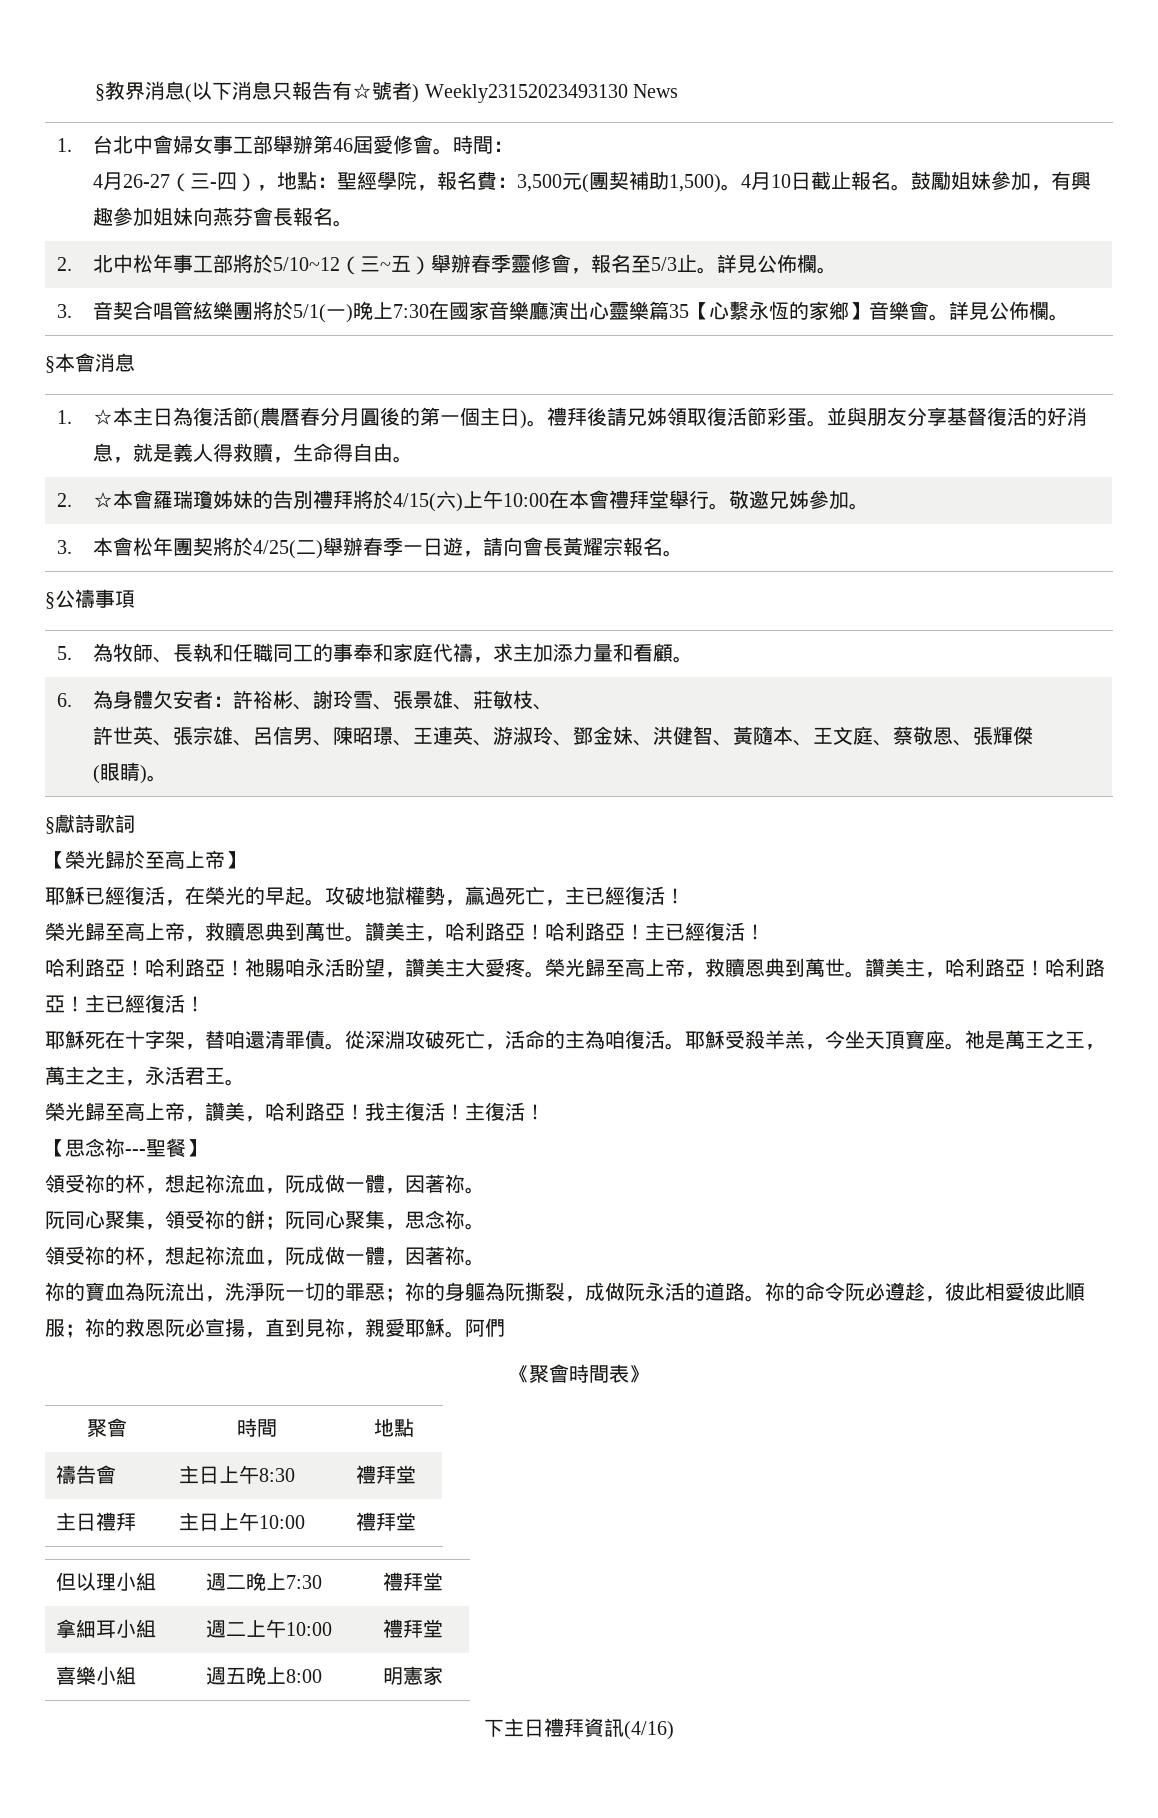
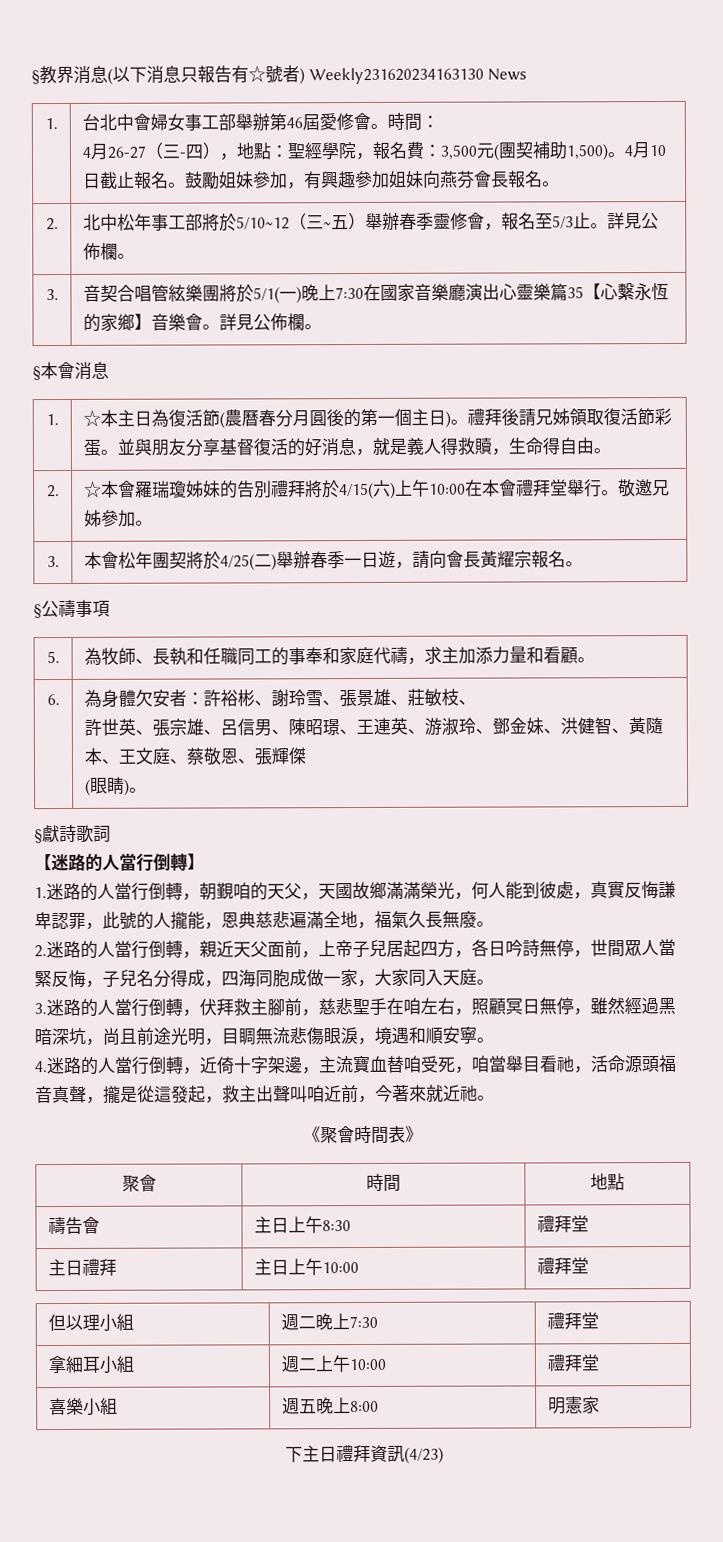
[424,84,628,103] Weekly23152023493130 -> [308,67,484,85] Weekly231620234163130
[65,850,245,869] [45,886,685,906] [45,922,765,942] [45,958,1105,978] [45,994,205,1013] [45,1030,1105,1050] [45,1066,245,1086] [45,1102,545,1122] [45,1138,206,1157] [45,1174,485,1194] [45,1210,485,1230] [45,1246,485,1266] [45,1282,1085,1302] [45,1318,505,1338] 榮光歸於至高上帝】 // 耶穌已經復活，在榮光的早起。攻破地獄權勢，贏過死亡，主已經復活！ // 榮光歸至高上帝，救贖恩典到萬世。讚美主，哈利路亞！哈利路亞！主已經復活！ // 哈利路亞！哈利路亞！祂賜咱永活盼望，讚美主大愛疼。榮光歸至高上帝，救贖恩典到萬世。讚美主，哈利路亞！哈利路亞！主已經復活！ // 耶穌死在十字架，替咱還清罪債。從深淵攻破死亡，活命的主為咱復活。耶穌受殺羊羔，今坐天頂寶座。祂是萬王之王，萬主之主，永活君王。 // 榮光歸至高上帝，讚美，哈利路亞！我主復活！主復活！ // 【思念祢---聖餐】 // 領受祢的杯，想起祢流血，阮成做一體，因著祢。 // 阮同心聚集，領受祢的餅；阮同心聚集，思念祢。 // 領受祢的杯，想起祢流血，阮成做一體，因著祢。 // 祢的寶血為阮流出，洗淨阮一切的罪惡；祢的身軀為阮撕裂，成做阮永活的道路。祢的命令阮必遵趁，彼此相愛彼此順服；祢的救恩阮必宣揚，直到見祢，親愛耶穌。阿們 -> [51,853,205,872] [34,880,676,901] [34,910,494,930] [34,938,676,959] [34,968,494,988] [34,996,676,1017] [34,1026,494,1046] [34,1054,676,1075] [35,1084,495,1104] 迷路的人當行倒轉】 // 1.迷路的人當行倒轉，朝覲咱的天父，天國故鄉滿滿榮光，何人能到彼處，真實反悔謙卑認罪，此號的人攏能，恩典慈悲遍滿全地，福氣久長無廢。 // 2.迷路的人當行倒轉，親近天父面前，上帝子兒居起四方，各日吟詩無停，世間眾人當緊反悔，子兒名分得成，四海同胞成做一家，大家同入天庭。 // 3.迷路的人當行倒轉，伏拜救主腳前，慈悲聖手在咱左右，照顧冥日無停，雖然經過黑暗深坑，尚且前途光明，目睭無流悲傷眼淚，境遇和順安寧。 // 4.迷路的人當行倒轉，近倚十字架邊，主流寶血替咱受死，咱當舉目看祂，活命源頭福音真聲，攏是從這發起，救主出聲叫咱近前，今著來就近祂。
[624,1721,674,1740] (4/16) -> [403,1446,444,1464] (4/23)

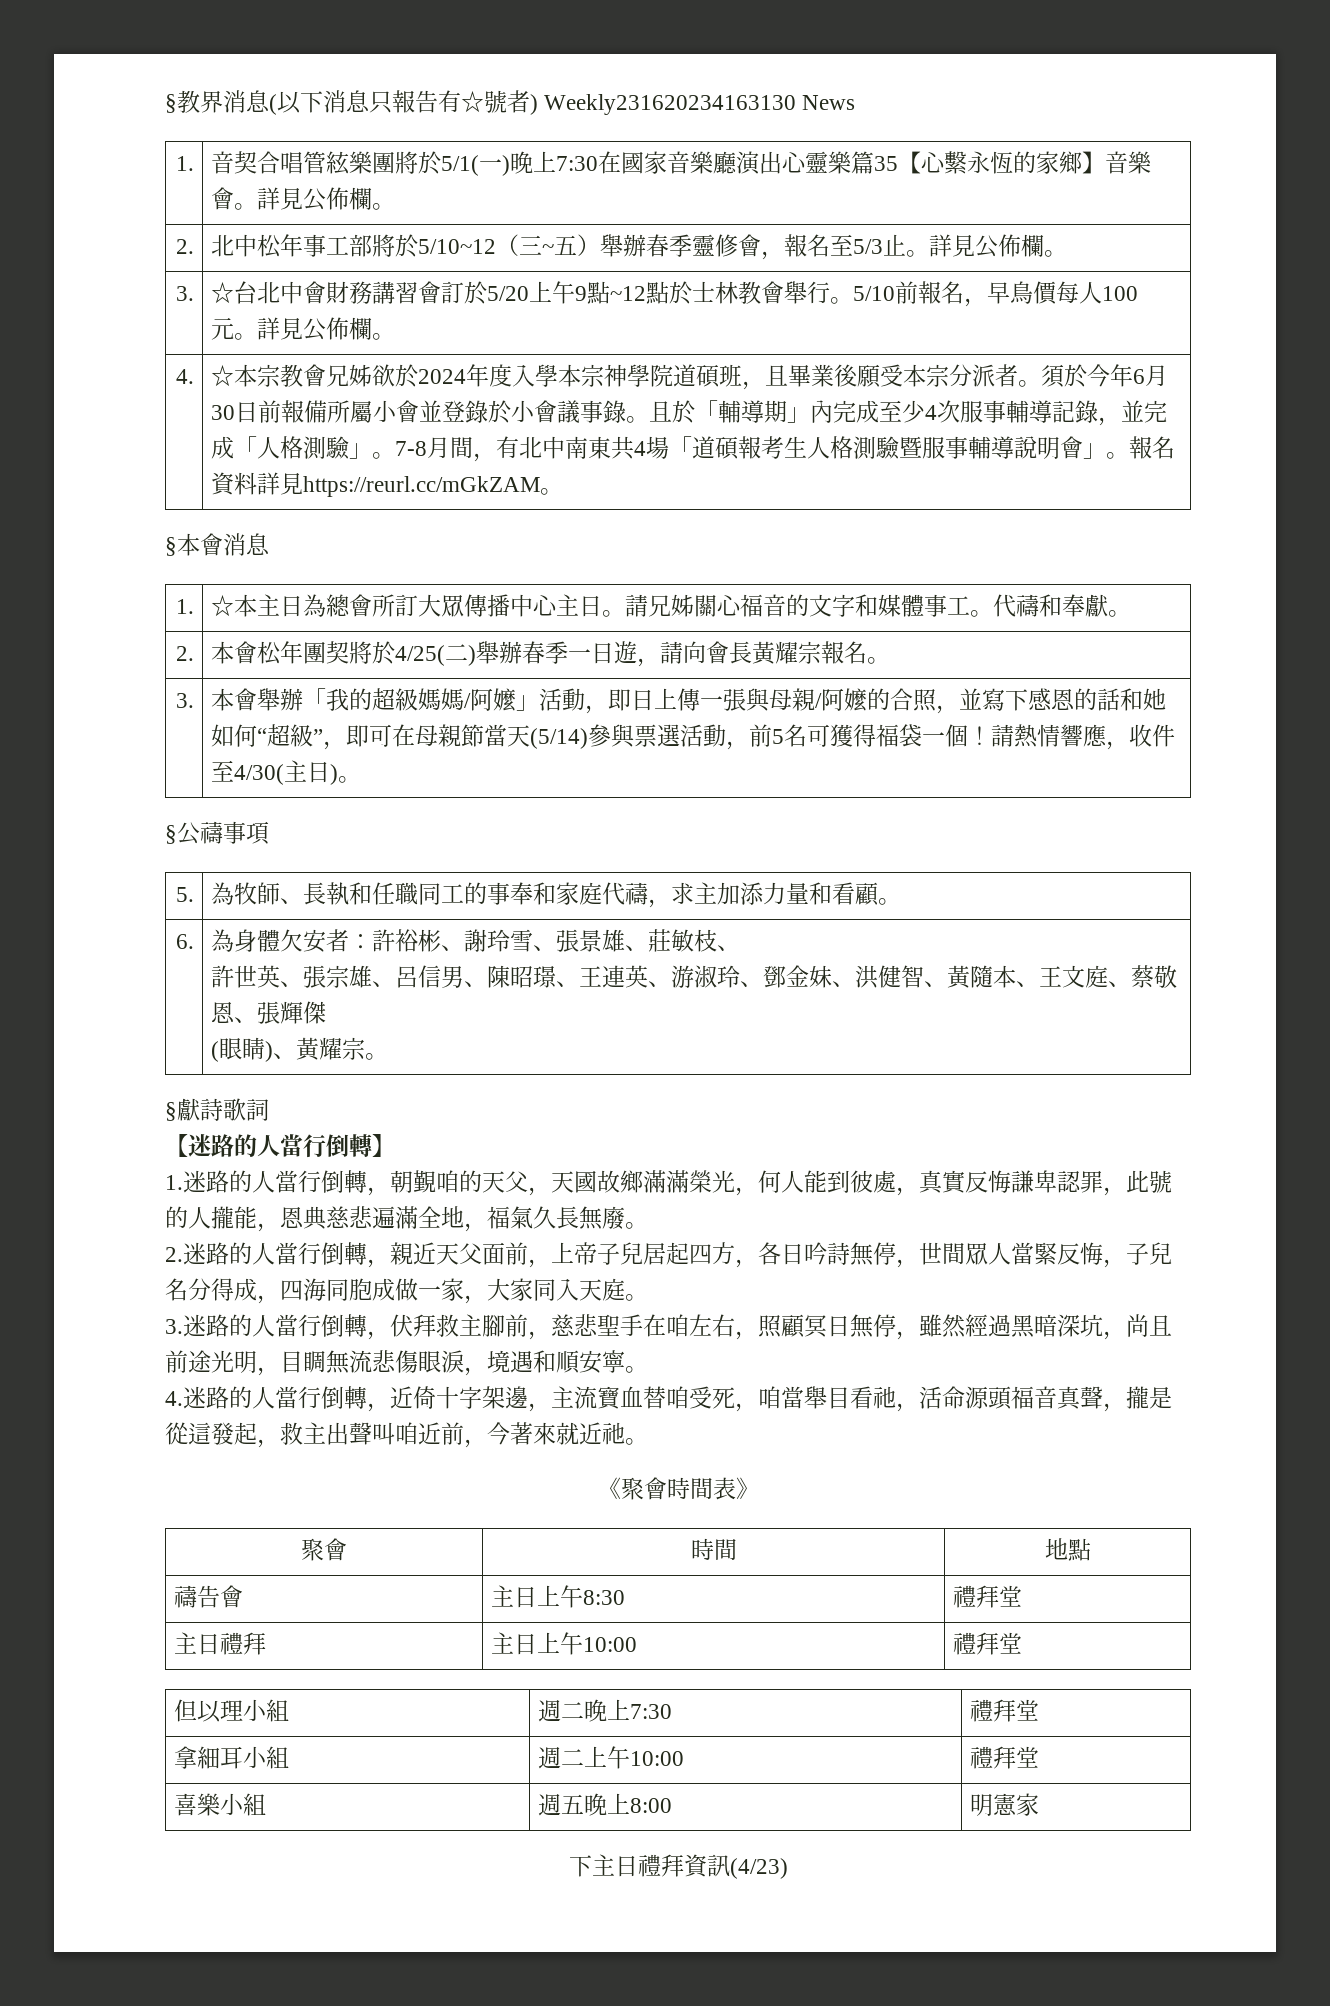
[81,112,439,132] [81,141,666,161] [82,170,560,190] [46,217,60,231] [82,212,659,232] [82,242,135,260] [46,288,60,301] | 台北中會婦女事工部舉辦第46屆愛修會。時間： // 4月26-27（三-四），地點：聖經學院，報名費：3,500元(團契補助1,500)。4月10日截止報名。鼓勵姐妹參加，有興趣參加姐妹向燕芬會長報名。 // 2. | 北中松年事工部將於5/10~12（三~五）舉辦春季靈修會，報名至5/3止。詳見公佈欄。 // 3. -> (194, 163) none
(322, 327) none -> [175,239,194,254] [211,234,1068,260] [175,286,194,301] [211,281,1139,307] [211,317,396,341] [175,369,194,384] [211,364,1169,390] [211,400,1168,426] [211,436,1176,462] [211,472,564,497] // 2. | 北中松年事工部將於5/10~12（三~五）舉辦春季靈修會，報名至5/3止。詳見公佈欄。 // 3. | ☆台北中會財務講習會訂於5/20上午9點~12點於士林教會舉行。5/10前報名，早鳥價每人100元。詳見公佈欄。 // 4. | ☆本宗教會兄姊欲於2024年度入學本宗神學院道碩班，且畢業後願受本宗分派者。須於今年6月30日前報備所屬小會並登錄於小會議事錄。且於「輔導期」內完成至少4次服事輔導記錄，並完成「人格測驗」。7-8月間，有北中南東共4場「道碩報考生人格測驗暨服事輔導說明會」。報名資料詳見https://reurl.cc/mGkZAM。
[167,407,672,429] [82,437,611,457] [47,484,61,498] [83,479,670,500] [83,509,153,527] [47,555,61,568] 復活節(農曆春分月圓後的第一個主日)。禮拜後請兄姊領取復活節彩蛋。並與朋友分享基督復活的好消息，就是義人得救贖，生命得自由。 // 2. | ☆本會羅瑞瓊姊妹的告別禮拜將於4/15(六)上午10:00在本會禮拜堂舉行。敬邀兄姊參加。 // 3. -> [326,594,1132,617] [175,646,194,661] 總會所訂大眾傳播中心主日。請兄姊關心福音的文字和媒體事工。代禱和奉獻。 // 2.
(583, 564) none -> [175,693,194,708] [211,688,1167,714] [211,724,1176,750] [211,760,362,785] // 3. | 本會舉辦「我的超級媽媽/阿嬤」活動，即日上傳一張與母親/阿嬤的合照，並寫下感恩的話和她如何“超級”，即可在母親節當天(5/14)參與票選活動，前5名可獲得福袋一個！請熱情響應，收件至4/30(主日)。
(130, 787) none -> [273,1037,366,1061] 、黃耀宗

